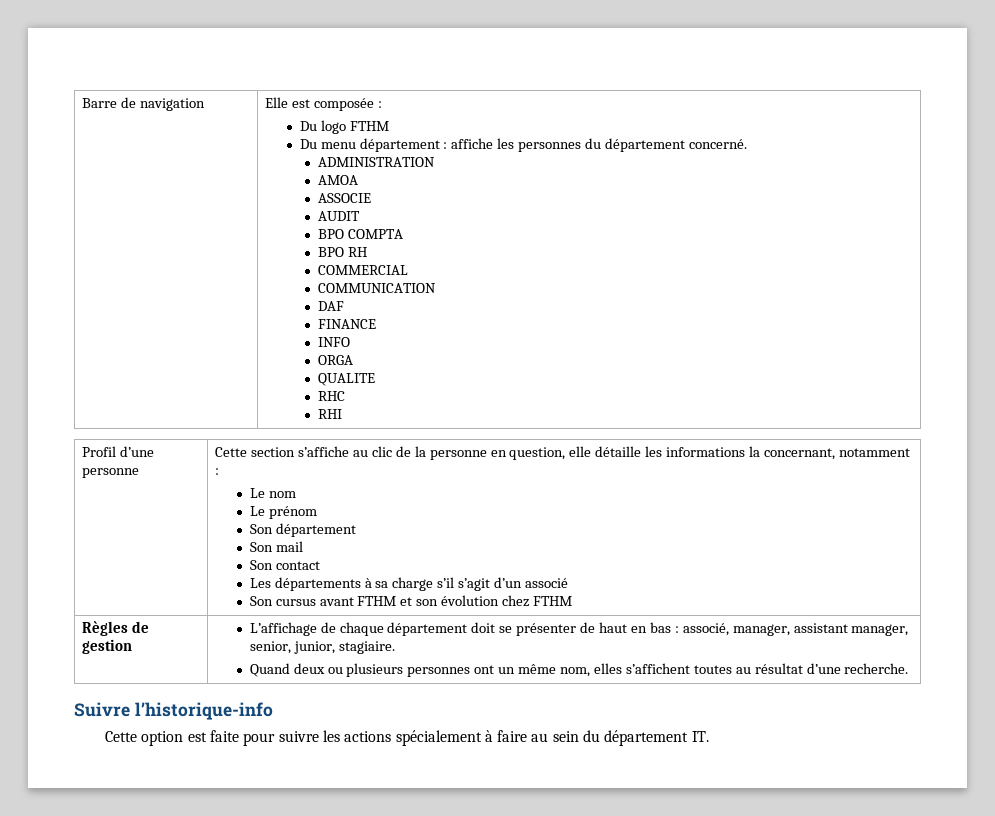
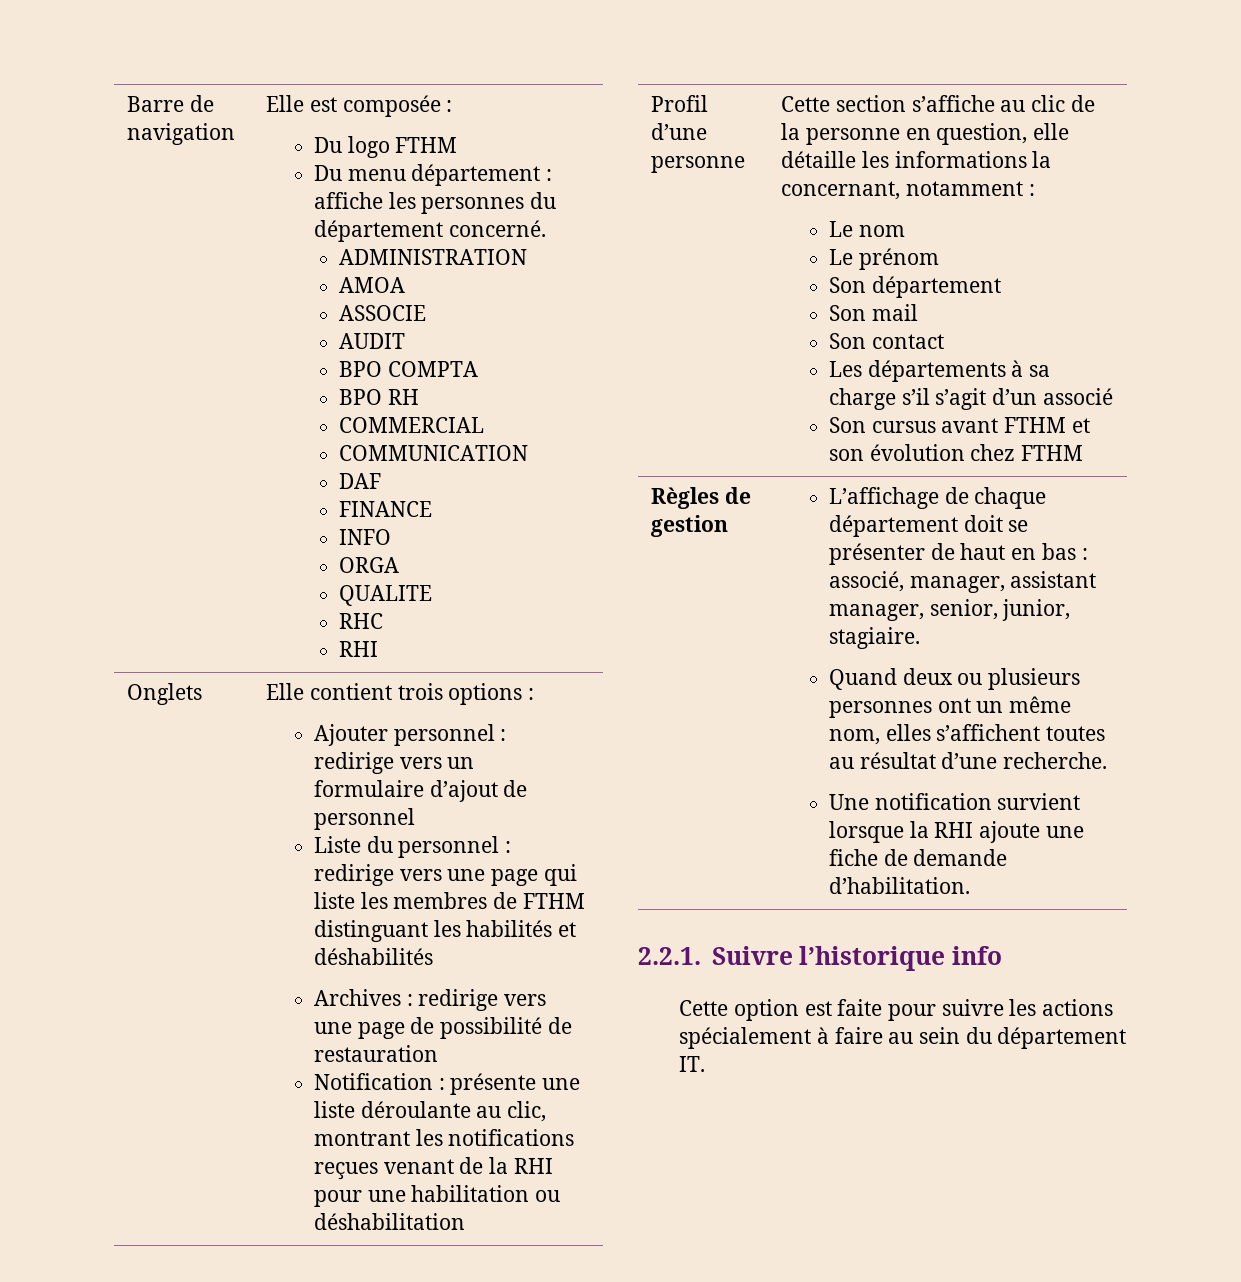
(343, 414) none -> [127,683,203,705] [266,683,534,705] [314,724,507,746] [314,752,475,774] [314,780,528,802] [314,808,416,830] [314,836,512,858] [314,864,577,886] [314,892,585,909] [314,920,577,942] [314,948,434,965] [314,989,547,1011] [314,1017,572,1039] [314,1045,439,1062] [314,1073,581,1095] [314,1101,547,1122] [314,1129,575,1146] [314,1157,553,1180] [314,1185,561,1207] [314,1213,466,1230] // Onglets | Elle contient trois options : // Ajouter personnel : redirige vers un formulaire d’ajout de personnel // Liste du personnel : redirige vers une page qui liste les membres de FTHM distinguant les habilités et déshabilités // Archives : redirige vers une page de possibilité de restauration // Notification : présente une liste déroulante au clic, montrant les notifications reçues venant de la RHI pour une habilitation ou déshabilitation
[74,702,273,720] // Suivre l’historique-info -> [829,793,1081,810] [829,821,1084,843] [829,849,1008,866] [829,877,971,894] [638,946,1002,971] // Une notification survient lorsque la RHI ajoute une fiche de demande d’habilitation. // 2.2.1. Suivre l’historique info

